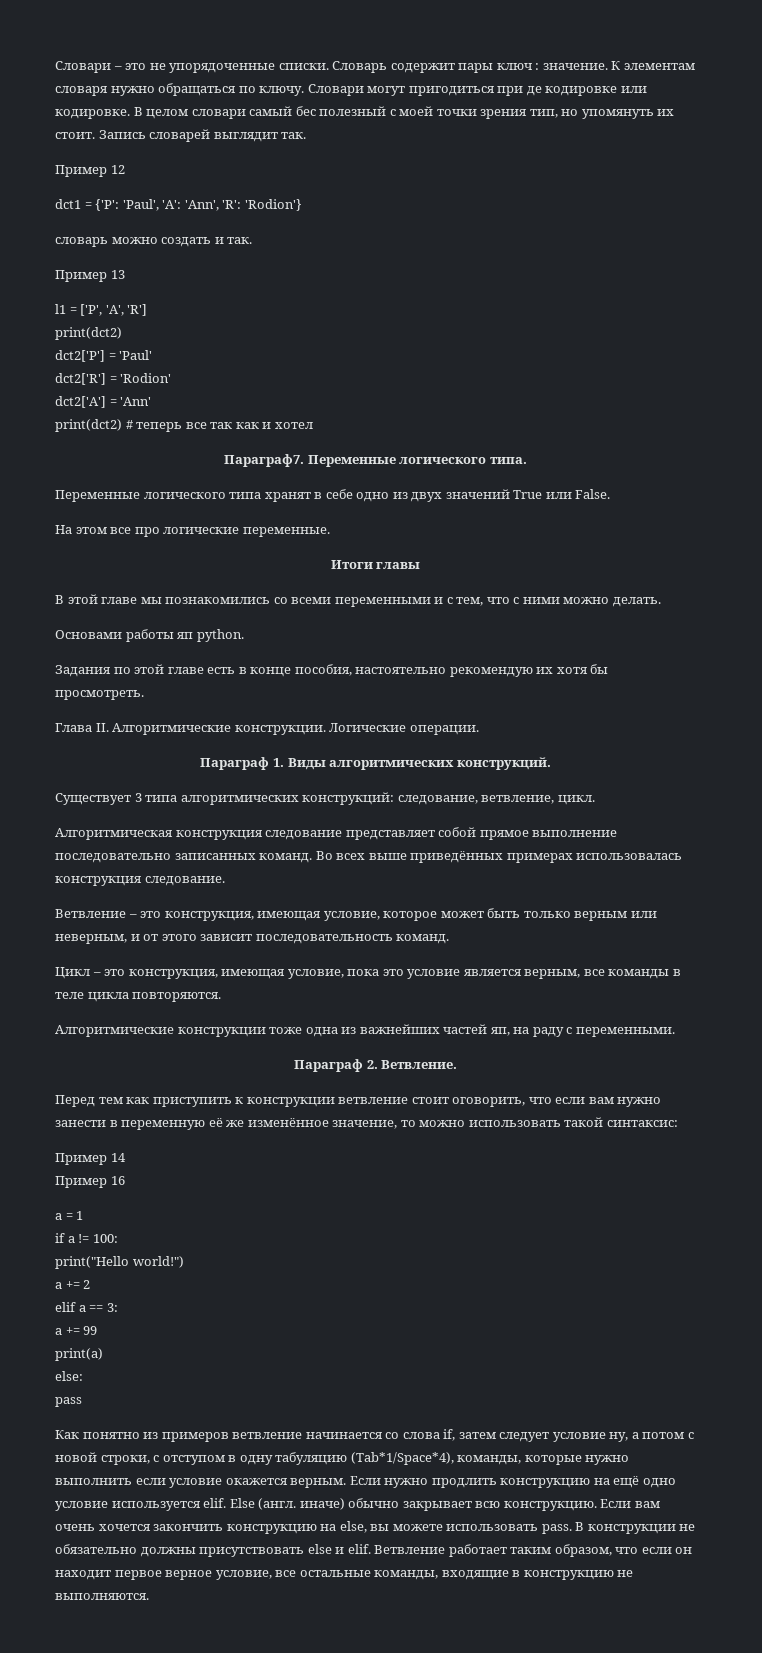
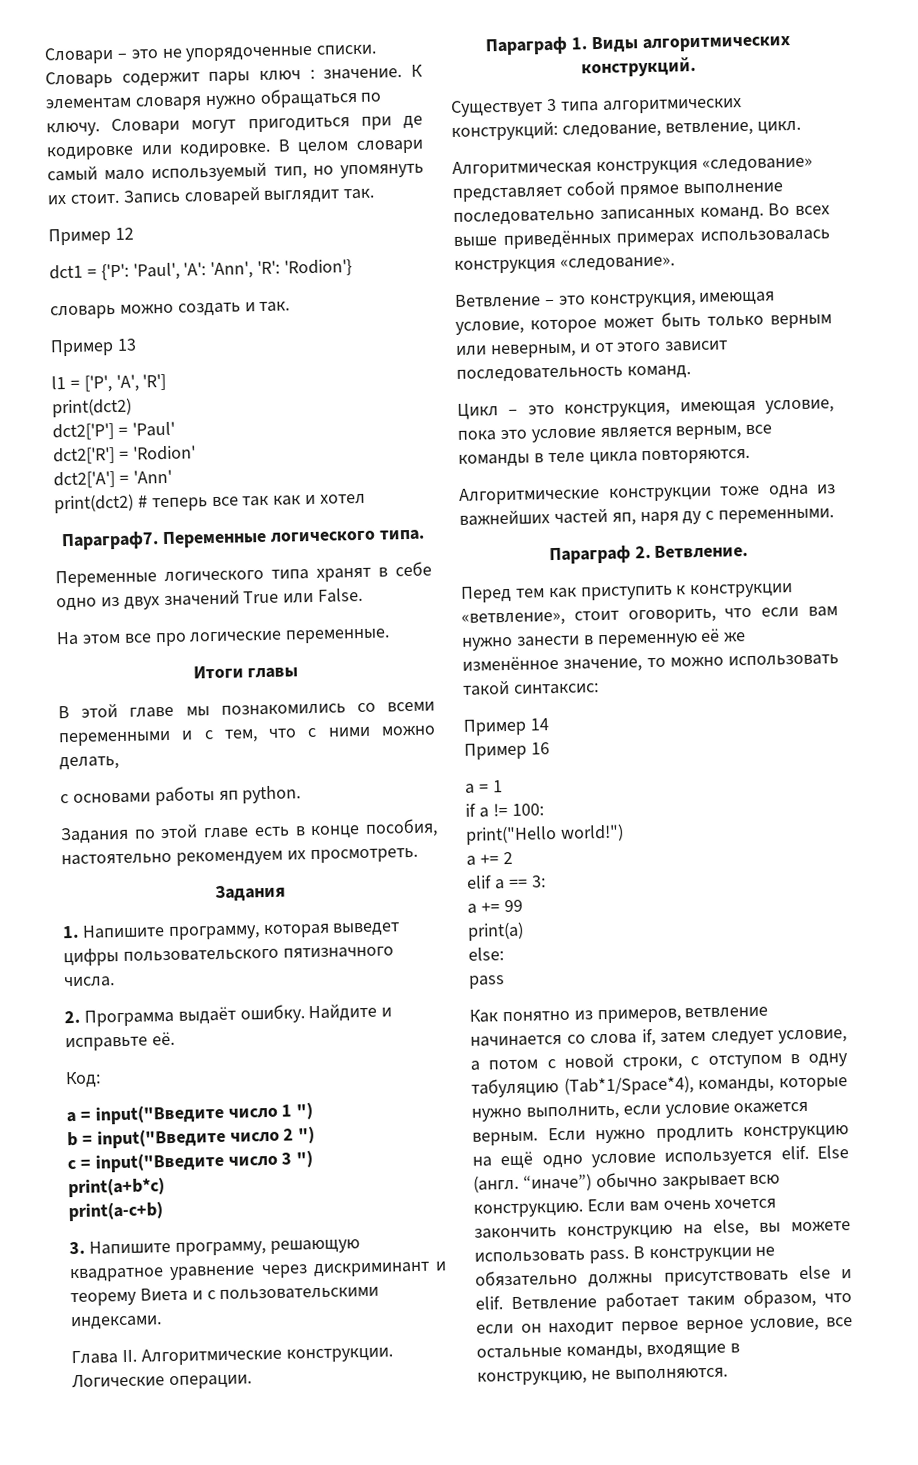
[295,106,528,119] бес полезный с моей точки зрения -> [104,162,268,183] мало используемый
[612,597,661,607] [55,630,122,639] делать. // Основами -> [59,756,119,771] [60,792,151,804] делать, // с основами
[449,664,609,677] [55,690,144,700] рекомендую их хотя бы просмотреть. -> [175,847,418,866] [215,884,286,903] [62,922,401,941] [63,946,394,967] [63,976,115,988] [64,1003,393,1027] [65,1031,175,1052] [65,1071,101,1089] [66,1102,314,1125] [67,1126,316,1149] [67,1150,314,1173] [68,1177,165,1198] [68,1201,163,1222] [69,1239,360,1256] [69,1261,447,1283] [70,1286,380,1307] [70,1315,162,1331] рекомендуем их просмотреть. // Задания // 1. Напишите программу, которая выведет цифры пользовательского пятизначного числа. // 2. Программа выдаёт ошибку. Найдите и исправьте её. // Код: // a = input("Введите число 1 ") // b = input("Введите число 2 ") // c = input("Введите число 3 ") // print(a+b*c) // print(a-c+b) // 3. Напишите программу, решающую квадратное уравнение через дискриминант и теорему Виета и с пользовательскими индексами.
[265,830,343,840] следование -> [701,157,813,173] «следование»
[144,876,225,886] следование. -> [559,256,675,272] «следование».
[513,1027,564,1037] на раду -> [639,510,703,526] наря ду
[338,1097,409,1104] ветвление -> [461,611,565,627] «ветвление»,
[161,1432,229,1442] примеров -> [596,1008,681,1024] примеров,
[552,1432,629,1442] условие ну, -> [778,1029,847,1044] условие,
[55,1478,132,1485] выполнить -> [525,1105,619,1121] выполнить,
[299,1498,345,1510] иначе) -> [522,1173,592,1192] “иначе”)
[523,1570,614,1580] конструкцию -> [477,1370,587,1386] конструкцию,

